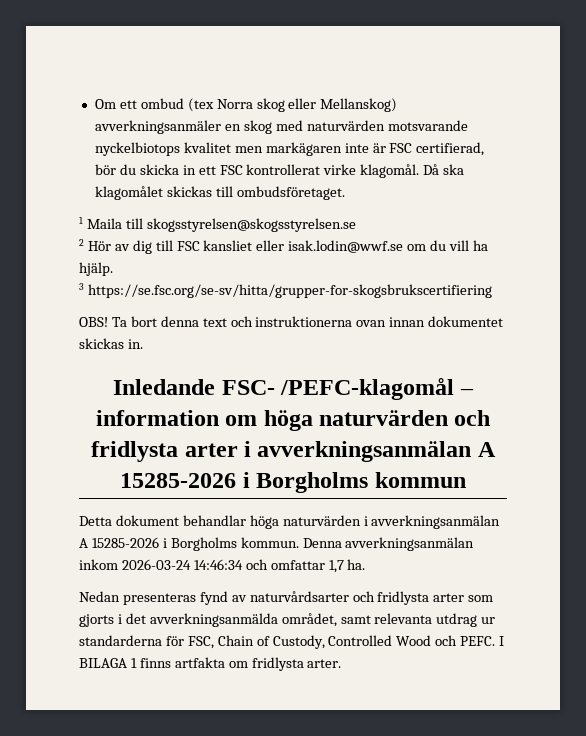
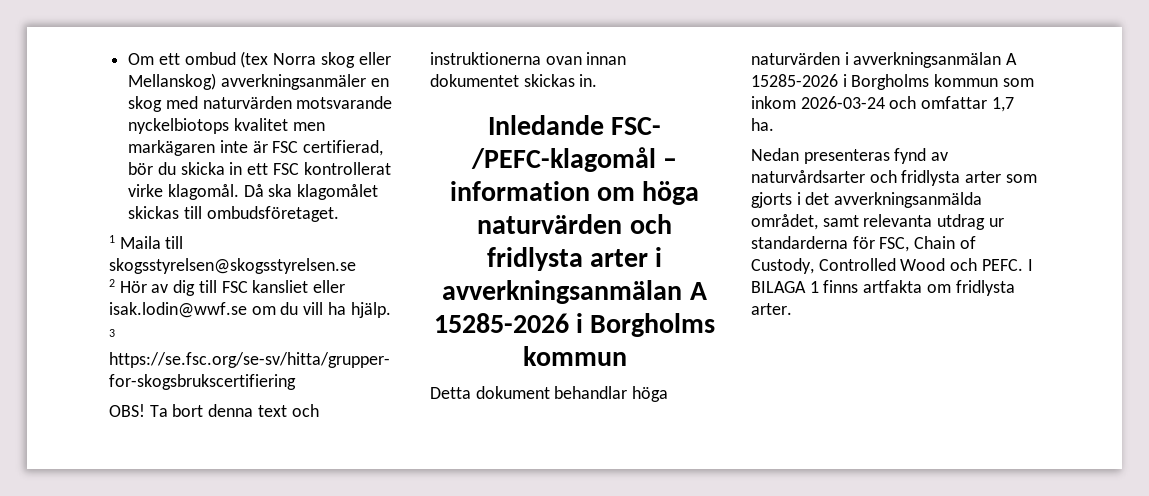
[240,537,475,551] kommun. Denna avverkningsanmälan -> [934,74,1034,87] kommun som
[193,559,243,570] 14:46:34 -> (885, 102) none

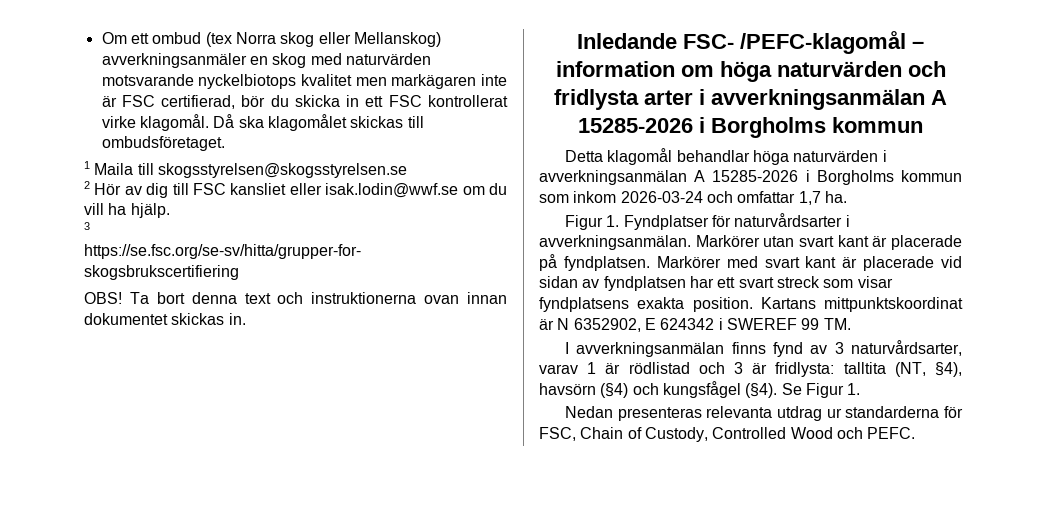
[475,386,550,399] dokument -> [607,148,673,165] klagomål
[751,148,949,164] [751,170,1037,186] [751,192,983,208] [751,214,859,230] Nedan presenteras fynd av naturvårdsarter och fridlysta arter som gjorts i det avverkningsanmälda området, samt -> [564,213,850,230] [539,235,963,250] [539,254,962,271] [539,276,893,291] [539,297,963,312] [539,318,851,332] [564,340,962,357] [539,362,962,377] [539,381,861,398] [564,406,702,421] Figur 1. Fyndplatser för naturvårdsarter i avverkningsanmälan. Markörer utan svart kant är placerade på fyndplatsen. Markörer med svart kant är placerade vid sidan av fyndplatsen har ett svart streck som visar fyndplatsens exakta position. Kartans mittpunktskoordinat är N 6352902, E 624342 i SWEREF 99 TM. // I avverkningsanmälan finns fynd av 3 naturvårdsarter, varav 1 är rödlistad och 3 är fridlysta: talltita (NT, §4), havsörn (§4) och kungsfågel (§4). Se Figur 1. // Nedan presenteras
[1027,259,1033,271] [751,280,1015,296] [751,303,792,315] I BILAGA 1 finns artfakta om fridlysta arter. -> (916, 433) none

